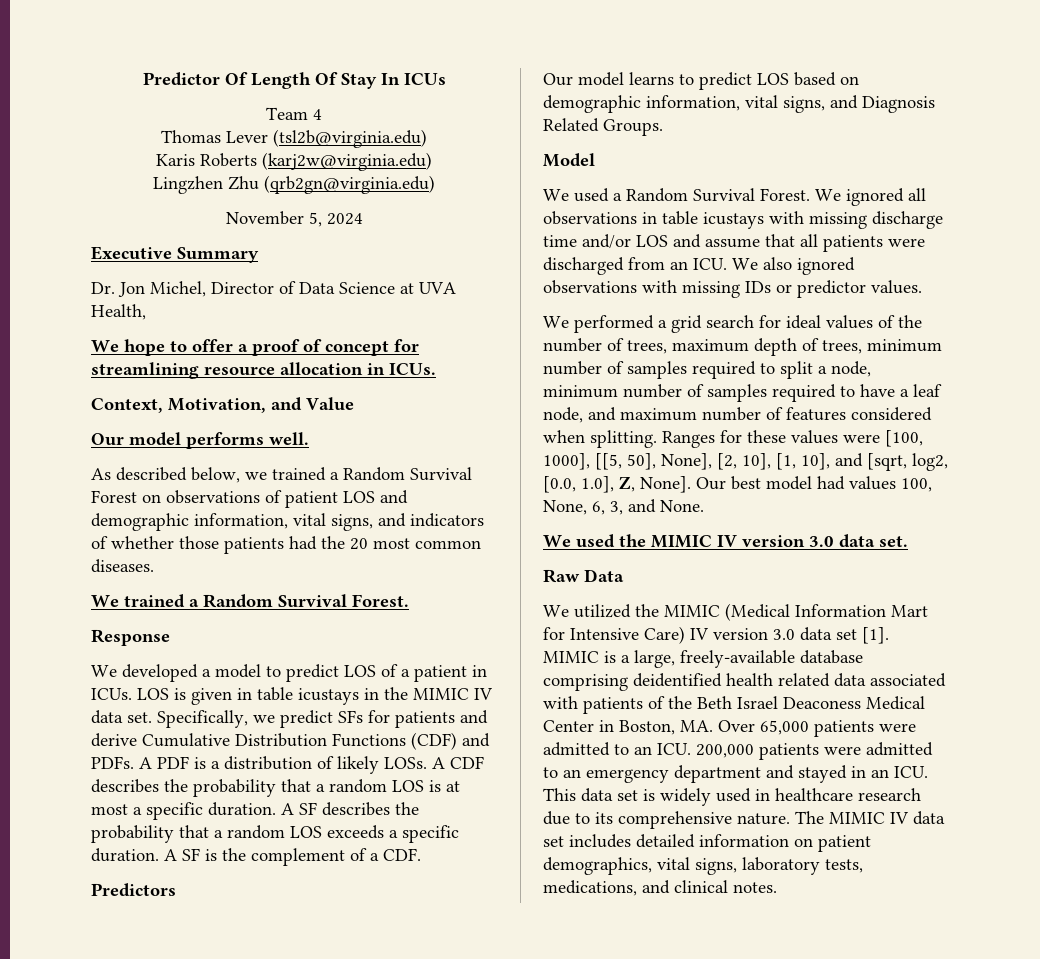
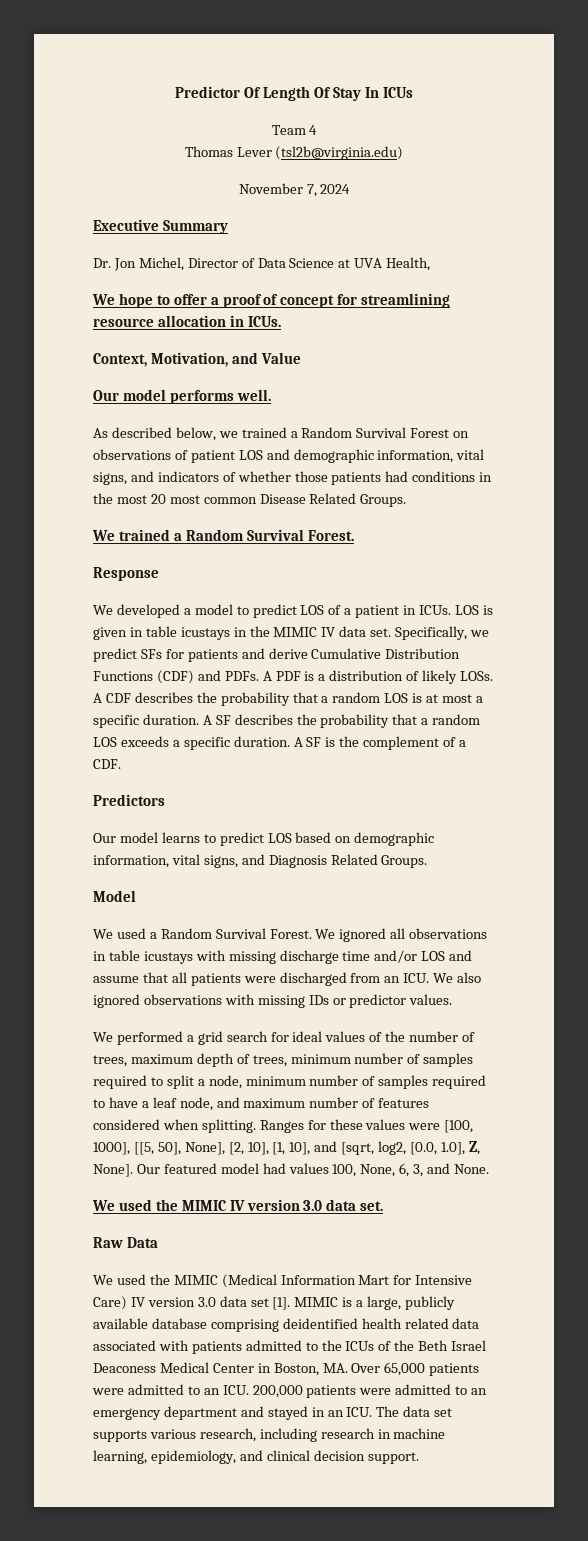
[156,152,432,171] [153,175,435,194] // Karis Roberts (karj2w@virginia.edu) // Lingzhen Zhu (qrb2gn@virginia.edu) -> (404, 153) none
[308,212,322,227] 5, -> [306,184,317,197] 7,
[321,536,481,550] [91,559,154,573] the 20 most common diseases. -> [412,471,493,482] [93,493,407,507] conditions in the most 20 most common Disease Related Groups.
[731,476,761,490] best -> [163,1163,217,1174] featured
[574,604,631,618] utilized -> [116,1274,146,1285] used
[680,650,795,668] freely-available -> [405,1296,456,1310] [93,1318,148,1329] publicly available
(643, 705) none -> [245,1340,375,1351] admitted to the ICUs
[543,788,921,806] [543,811,945,829] [543,834,871,852] [543,857,863,875] [543,880,777,896] This data set is widely used in healthcare research due to its comprehensive nature. The MIMIC IV data set includes detailed information on patient demographics, vital signs, laboratory tests, medications, and clinical notes. -> [376,1406,453,1417] [93,1428,446,1442] [93,1450,419,1464] The data set supports various research, including research in machine learning, epidemiology, and clinical decision support.

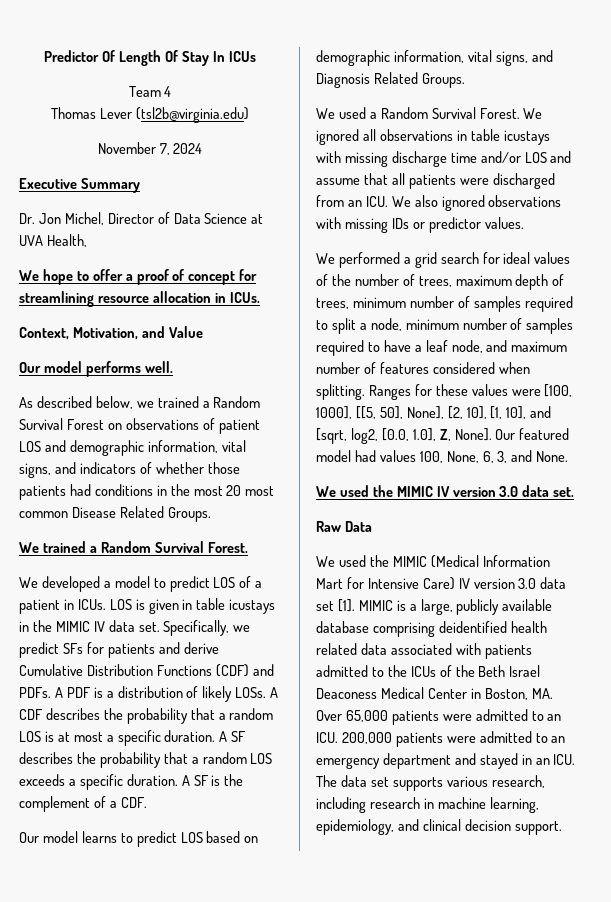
[93,567,159,581] // Response -> (248, 547) none
[93,794,165,806] // Predictors -> (147, 802) none
[93,890,136,902] // Model -> (465, 80) none

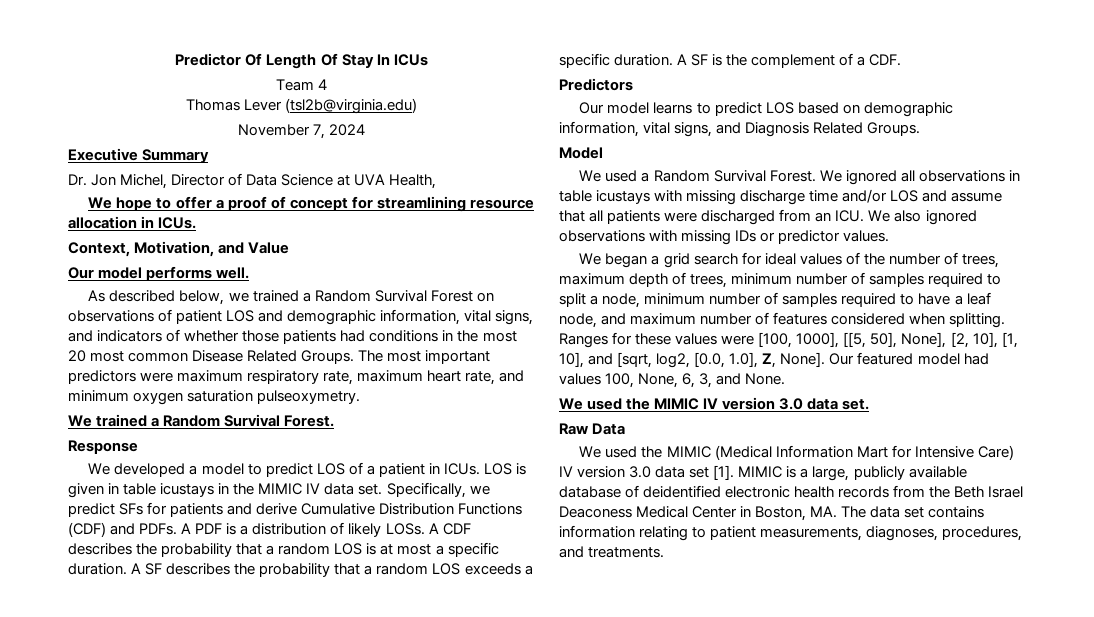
(211, 514) none -> [358,350,491,364] [68,370,525,385] [68,390,361,405] The most important predictors were maximum respiratory rate, maximum heart rate, and minimum oxygen saturation pulseoxymetry.
(248, 547) none -> [68,440,138,454] // Response
(147, 802) none -> [559,78,633,91] // Predictors
(465, 80) none -> [559,147,603,159] // Model
[338,252,400,268] performed -> [605,253,648,268] began
[372,621,547,637] [316,643,532,659] [316,665,452,677] comprising deidentified health related data associated with patients admitted to the ICUs of -> [625,485,926,498] of deidentified electronic health records from
[316,709,562,725] [316,731,566,747] [316,753,576,769] [316,775,545,791] [316,797,539,813] [316,819,562,835] Over 65,000 patients were admitted to an ICU. 200,000 patients were admitted to an emergency department and stayed in an ICU. The data set supports various research, including research in machine learning, epidemiology, and clinical decision support. -> [841,506,985,518] [559,525,1023,541] [559,546,665,558] The data set contains information relating to patient measurements, diagnoses, procedures, and treatments.

